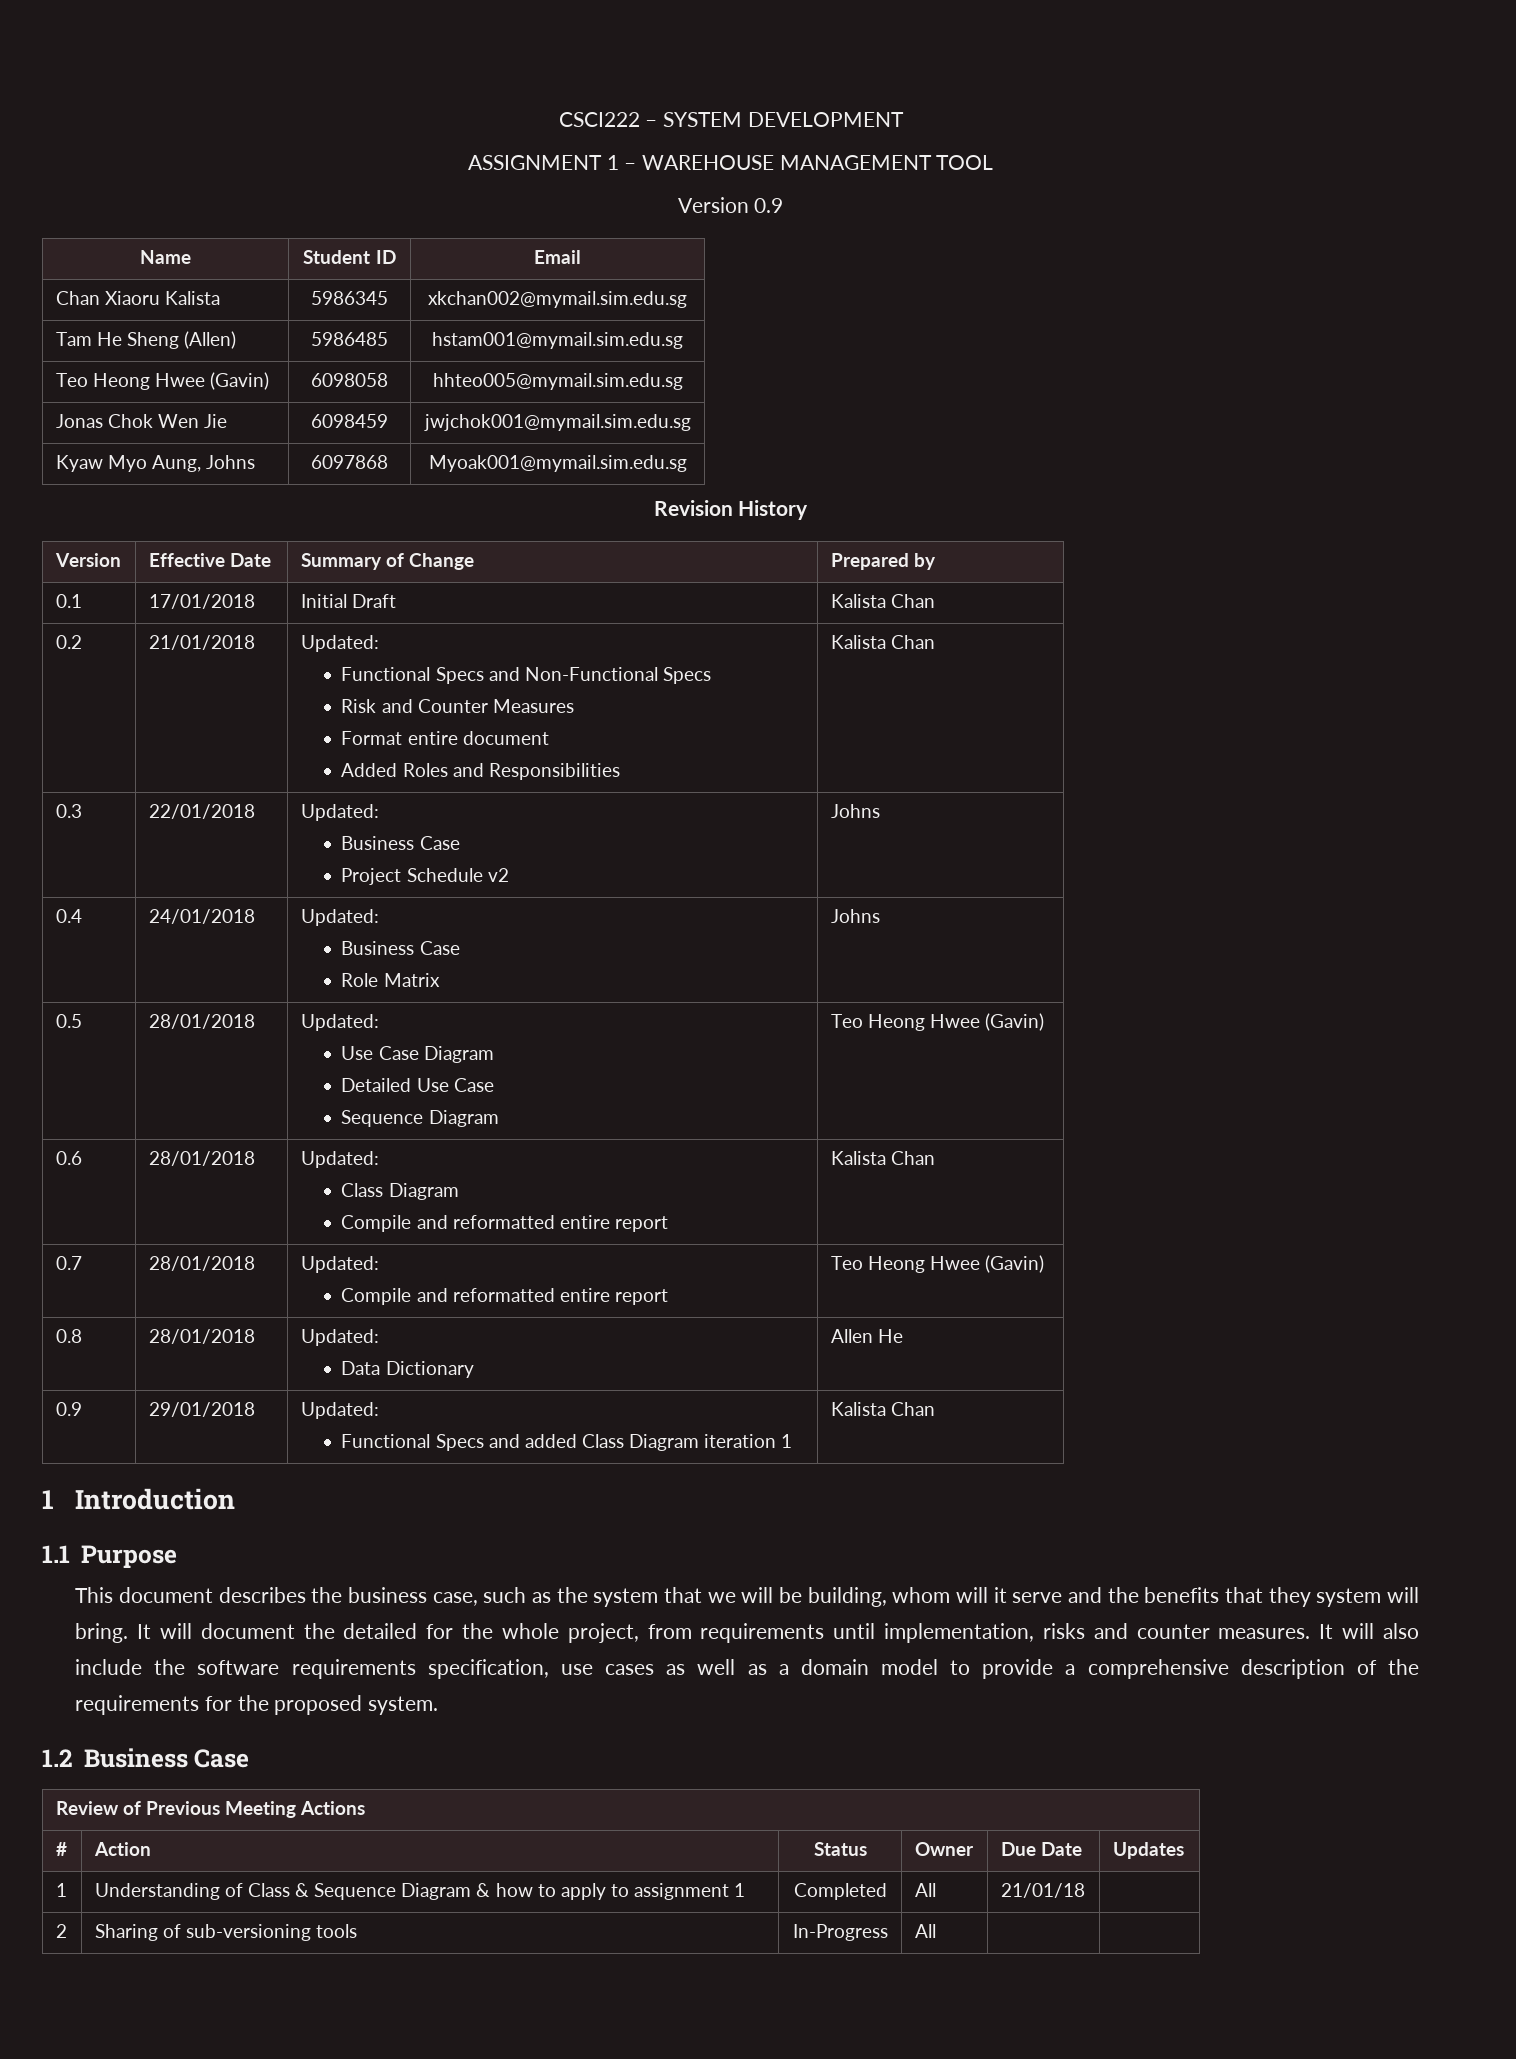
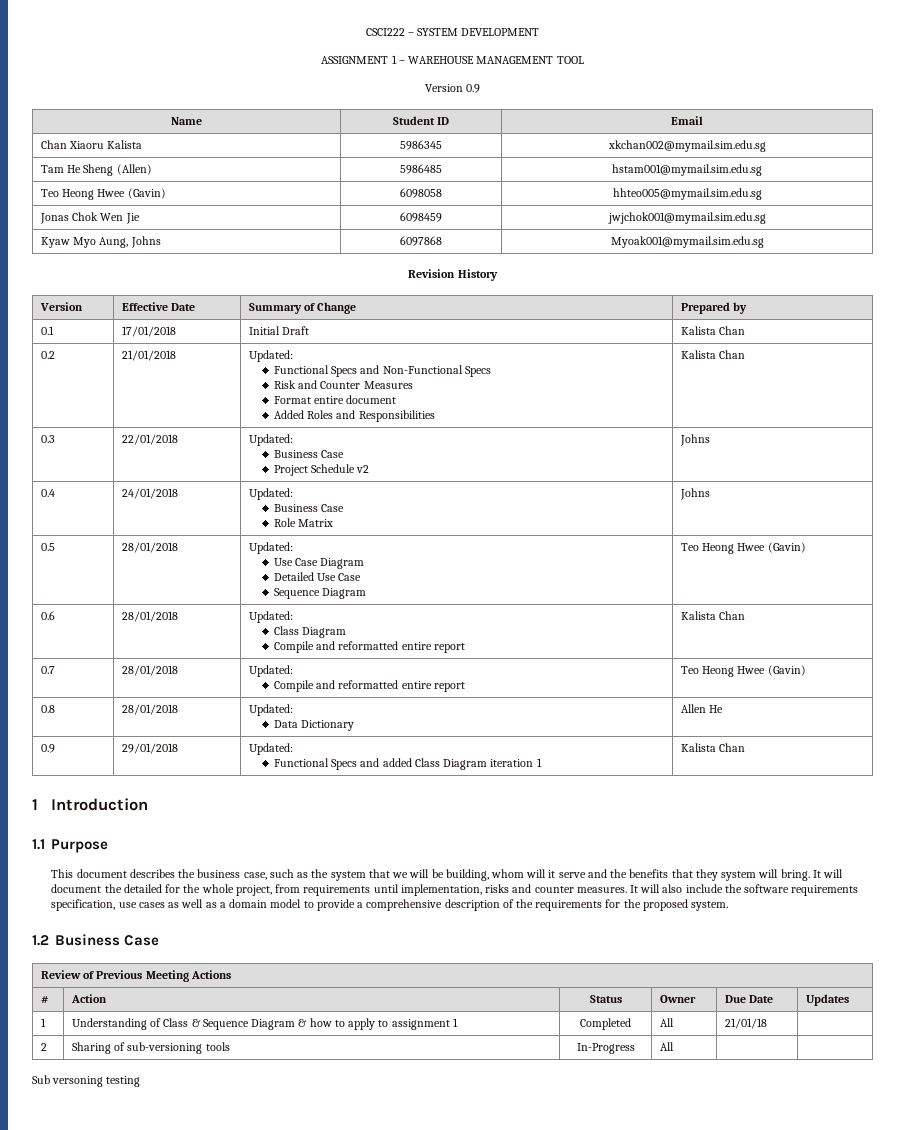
(936, 1931) none -> [32,1075,141,1087] // Sub versoning testing

